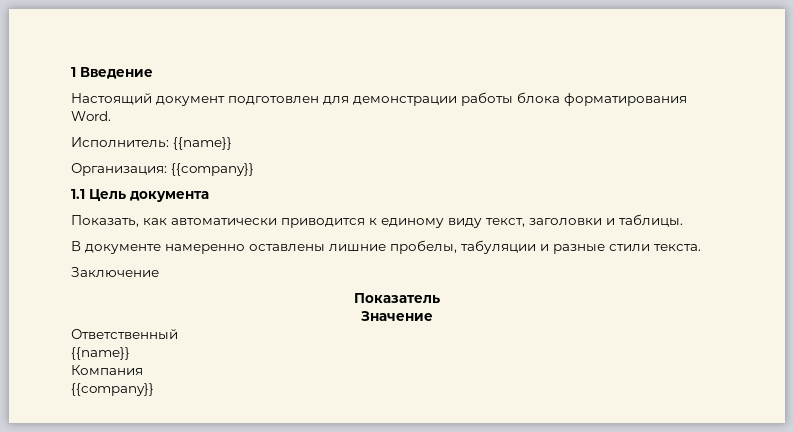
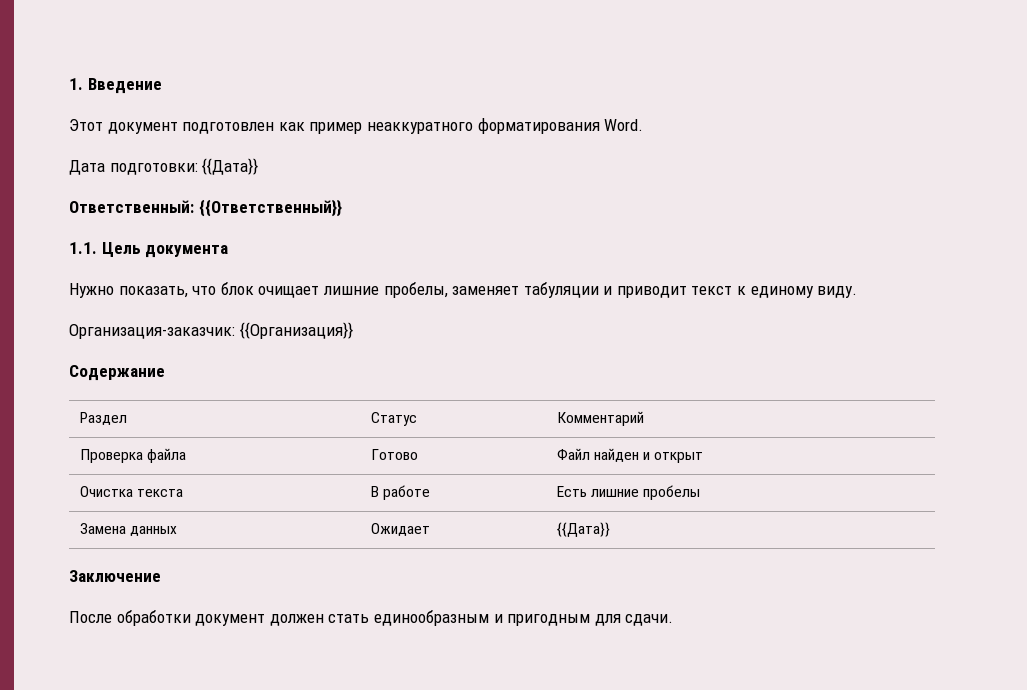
[71,67,76,77] 1 -> [69,78,83,90] 1.
[71,93,152,105] Настоящий -> [69,119,103,131] Этот
[323,92,687,106] [71,111,111,121] [71,137,232,150] [71,163,254,176] [71,189,209,202] [71,214,683,228] [71,240,701,254] [71,267,159,277] [354,293,440,303] [361,311,433,321] [71,329,178,340] [71,347,130,360] [71,365,143,375] [71,383,154,396] для демонстрации работы блока форматирования Word. // Исполнитель: {{name}} // Организация: {{company}} // 1.1 Цель документа // Показать, как автоматически приводится к единому виду текст, заголовки и таблицы. // В документе намеренно оставлены лишние пробелы, табуляции и разные стили текста. // Заключение // Показатель // Значение // Ответственный // {{name}} // Компания // {{company}} -> [278,118,644,134] [69,158,259,175] [69,199,342,217] [69,242,229,258] [69,282,858,298] [69,322,353,339] [69,365,165,381] [79,412,127,425] [370,412,417,426] [556,411,644,426] [79,448,186,463] [370,449,418,460] [556,448,704,463] [79,486,183,497] [370,485,430,500] [556,485,700,500] [79,523,177,536] [370,523,430,536] [556,522,610,537] [69,570,161,582] [69,610,674,626] как пример неаккуратного форматирования Word. // Дата подготовки: {{Дата}} // Ответственный: {{Ответственный}} // 1.1. Цель документа // Нужно показать, что блок очищает лишние пробелы, заменяет табуляции и приводит текст к единому виду. // Организация-заказчик: {{Организация}} // Содержание // Раздел | Статус | Комментарий // Проверка файла | Готово | Файл найден и открыт // Очистка текста | В работе | Есть лишние пробелы // Замена данных | Ожидает | {{Дата}} // Заключение // После обработки документ должен стать единообразным и пригодным для сдачи.

